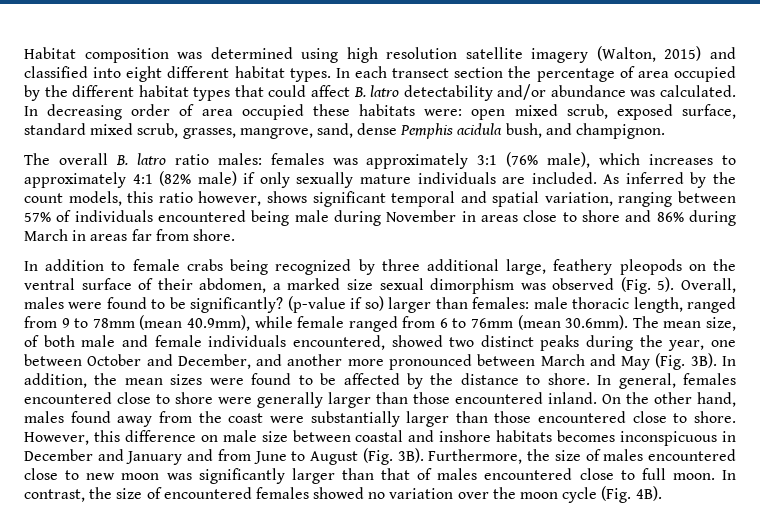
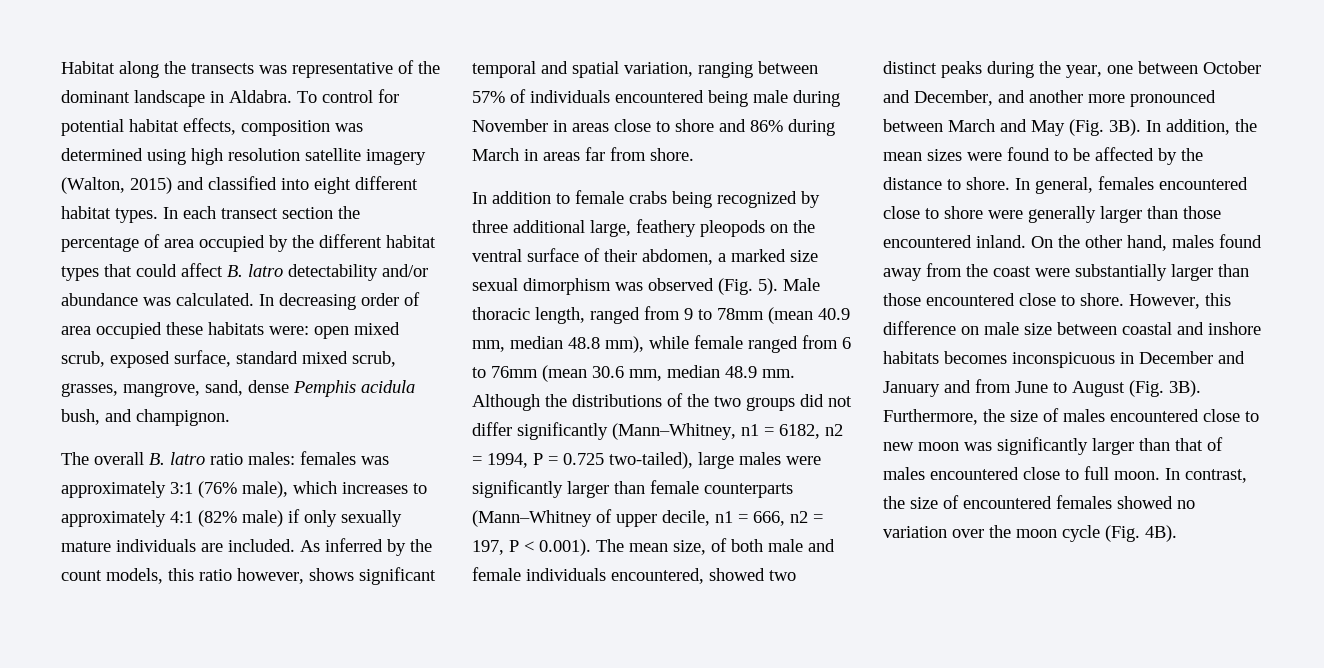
(76, 53) none -> [119,60,440,78] [61,89,399,107] [61,118,236,136] along the transects was representative of the dominant landscape in Aldabra. To control for potential habitat effects,
[680,278,736,293] [24,296,568,313] Overall, males were found to be significantly? (p-value if so) larger than females: male -> [783,278,820,291] Male
[186,315,250,331] 40.9mm), -> [818,308,850,320] [472,336,644,353] 40.9 mm, median 48.8 mm),
[565,315,629,330] 30.6mm). -> [592,365,795,381] [472,393,852,411] [472,422,843,440] [472,452,821,469] [472,480,793,498] [472,509,823,527] [472,539,591,556] 30.6 mm, median 48.9 mm. Although the distributions of the two groups did not differ significantly (Mann–Whitney, n1 = 6182, n2 = 1994, P = 0.725 two-tailed), large males were significantly larger than female counterparts (Mann–Whitney of upper decile, n1 = 666, n2 = 197, P < 0.001).

